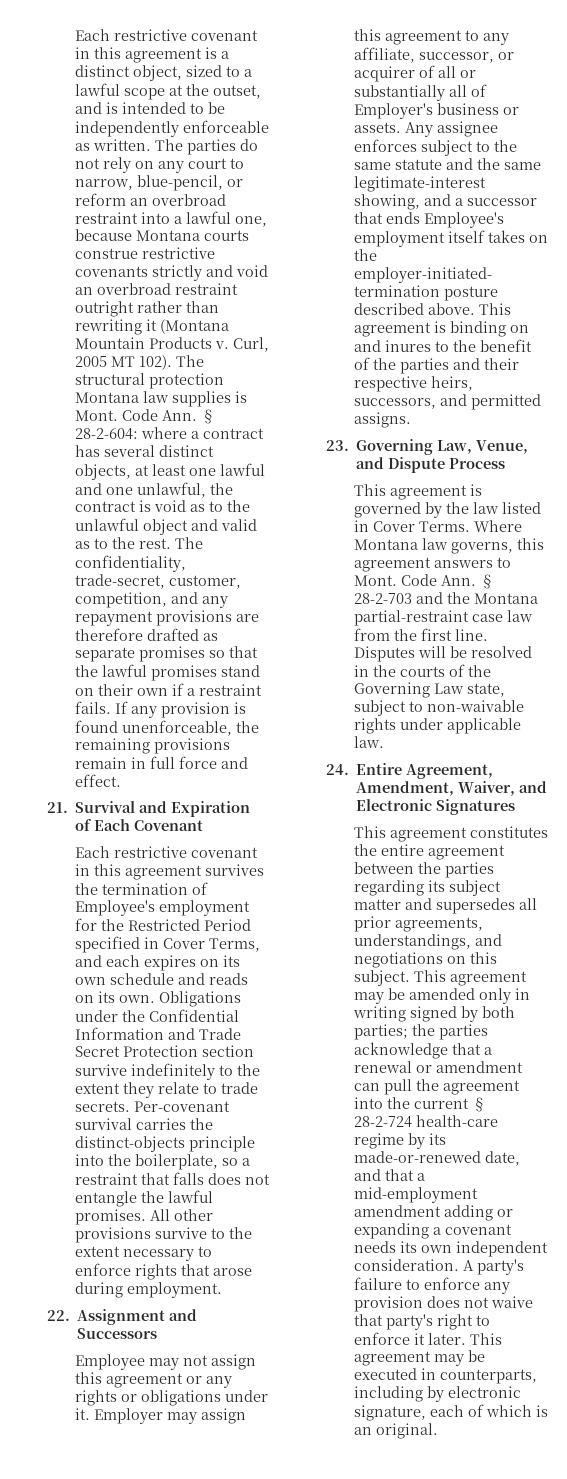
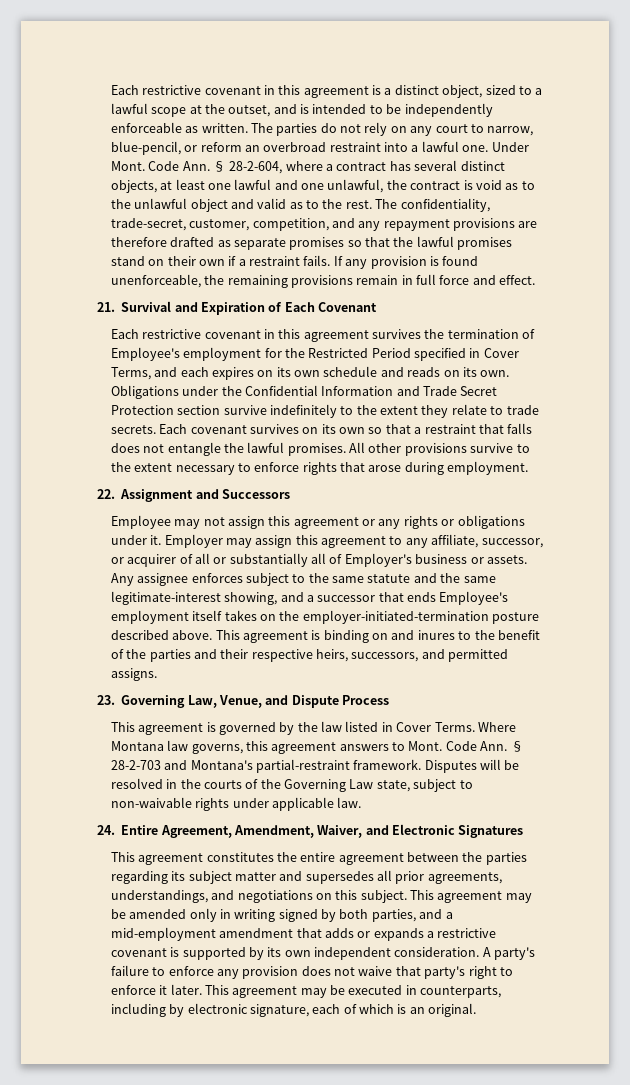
[234,216,267,227] [74,229,249,241] [74,247,215,259] [74,265,268,281] [74,283,238,295] [74,301,219,317] [74,319,229,335] [74,337,269,352] [74,355,204,370] [74,373,224,389] [74,391,247,407] [74,409,216,424] [74,428,138,440] one, because Montana courts construe restrictive covenants strictly and void an overbroad restraint outright rather than rewriting it (Montana Mountain Products v. Curl, 2005 MT 102). The structural protection Montana law supplies is Mont. Code Ann. § 28-2-604: -> [462,142,529,152] [110,161,283,174] one. Under Mont. Code Ann. § 28-2-604,
[133,1101,230,1112] [74,1118,213,1130] [74,1136,255,1152] [74,1154,238,1170] Per-covenant survival carries the distinct-objects principle into the boilerplate, so -> [159,424,411,434] Each covenant survives on its own so that
[446,592,538,604] [353,610,533,626] [353,628,488,641] the Montana partial-restraint case law from the first line. -> [190,759,422,773] Montana's partial-restraint framework.
[353,1024,488,1040] [353,1042,492,1059] [353,1061,523,1073] [353,1079,520,1095] [353,1097,487,1112] [353,1115,498,1128] [353,1133,446,1149] [353,1151,520,1166] [353,1169,425,1181] [353,1187,478,1203] [353,1205,513,1221] [353,1223,512,1239] [353,1241,396,1253] parties; the parties acknowledge that a renewal or amendment can pull the agreement into the current § 28-2-724 health-care regime by its made-or-renewed date, and that a mid-employment amendment adding or expanding a covenant needs -> [371,909,453,922] [110,927,497,941] [110,947,264,960] parties, and a mid-employment amendment that adds or expands a restrictive covenant is supported by

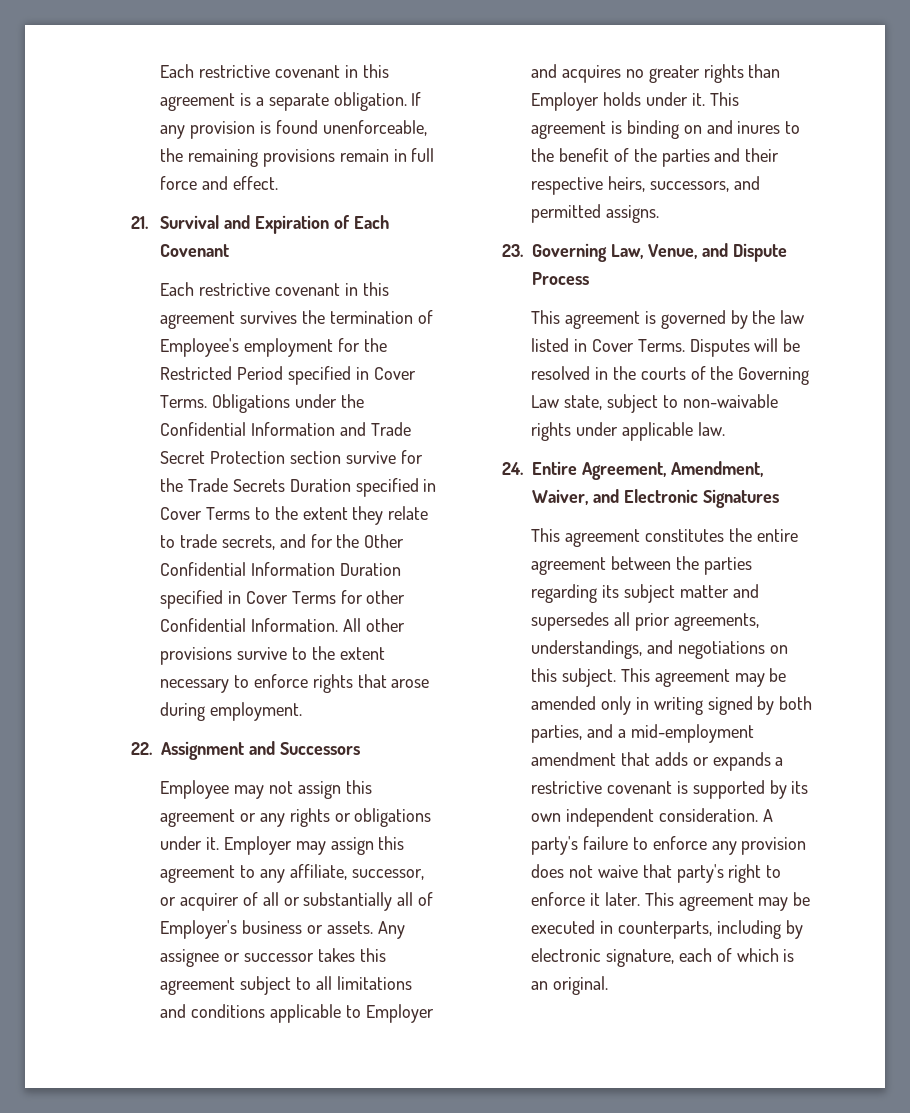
[394,85,543,98] [110,103,493,117] [110,122,534,136] [110,141,529,155] [110,160,505,174] [110,179,535,193] [110,198,490,212] [110,218,538,231] [110,236,513,250] [110,255,331,266] distinct object, sized to a lawful scope at the outset, and is intended to be independently enforceable as written. The parties do not rely on any court to narrow, blue-pencil, or reform an overbroad restraint into a lawful one. Under Mont. Code Ann. § 28-2-604, where a contract has several distinct objects, at least one lawful and one unlawful, the contract is void as to the unlawful object and valid as to the rest. The confidentiality, trade-secret, customer, competition, and any repayment provisions are therefore drafted as separate promises so that the lawful promises stand on their own if a restraint fails. -> [268,92,407,111] separate obligation.
[110,366,510,380] Terms, and each expires on its own schedule and reads on its own. -> [160,395,208,408] Terms.
[269,404,337,418] indefinitely -> [400,450,423,464] [160,478,437,497] [160,507,251,520] for the Trade Secrets Duration specified in Cover Terms
[110,423,533,434] [110,442,346,456] secrets. Each covenant survives on its own so that a restraint that falls does not entangle the lawful promises. -> [221,534,405,550] [160,562,401,576] [160,590,406,609] [160,618,339,632] secrets, and for the Other Confidential Information Duration specified in Cover Terms for other Confidential Information.
[191,573,496,586] [110,591,509,605] [110,610,540,624] [110,630,213,640] enforces subject to the same statute and the same legitimate-interest showing, and a successor that ends Employee's employment itself takes on the employer-initiated-termination posture described above. -> [224,948,386,962] [160,976,412,995] [160,1004,434,1023] [531,64,781,83] [531,92,705,111] or successor takes this agreement subject to all limitations and conditions applicable to Employer and acquires no greater rights than Employer holds under it.
[477,722,516,732] [110,740,524,754] [110,759,422,773] Where Montana law governs, this agreement answers to Mont. Code Ann. § 28-2-703 and Montana's partial-restraint framework. -> (685, 345) none

